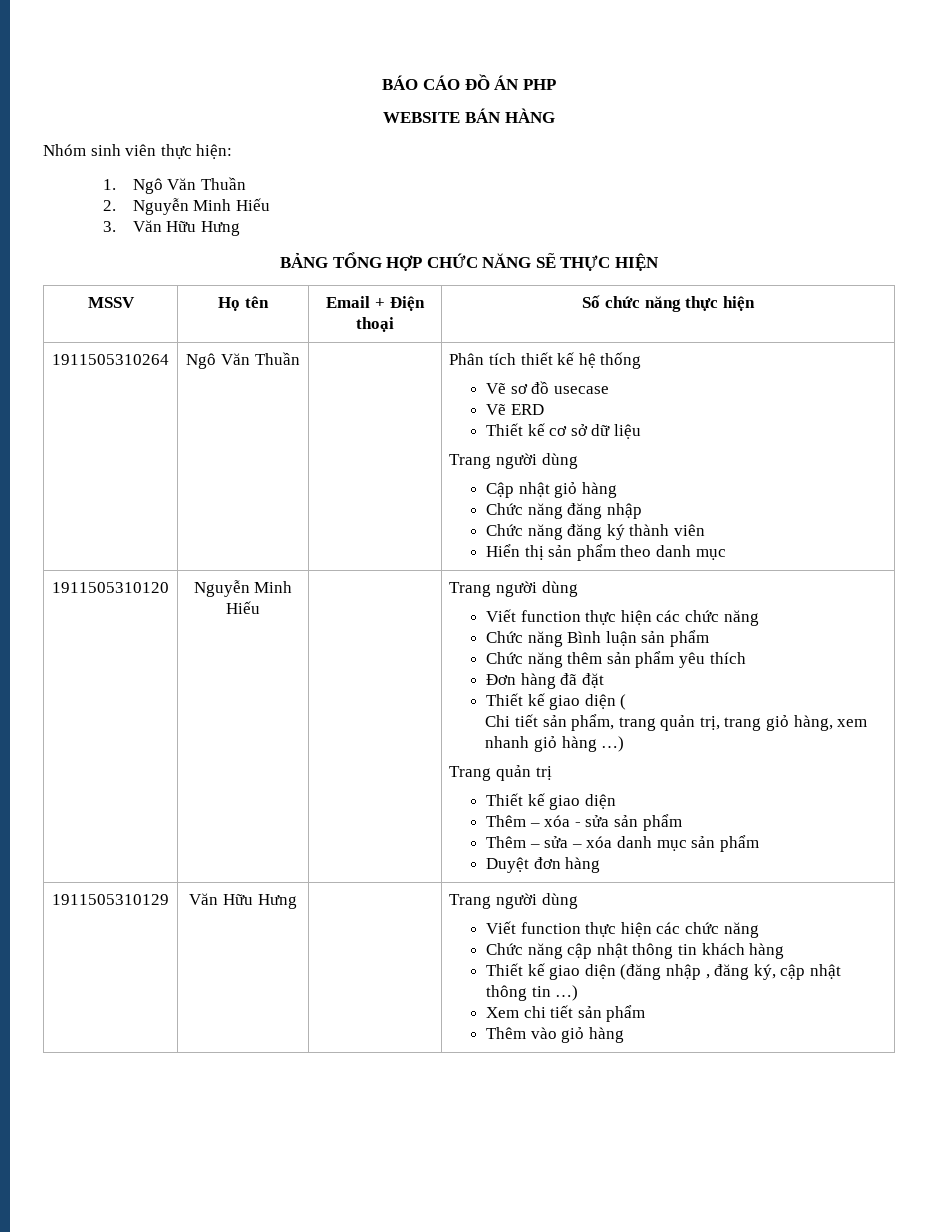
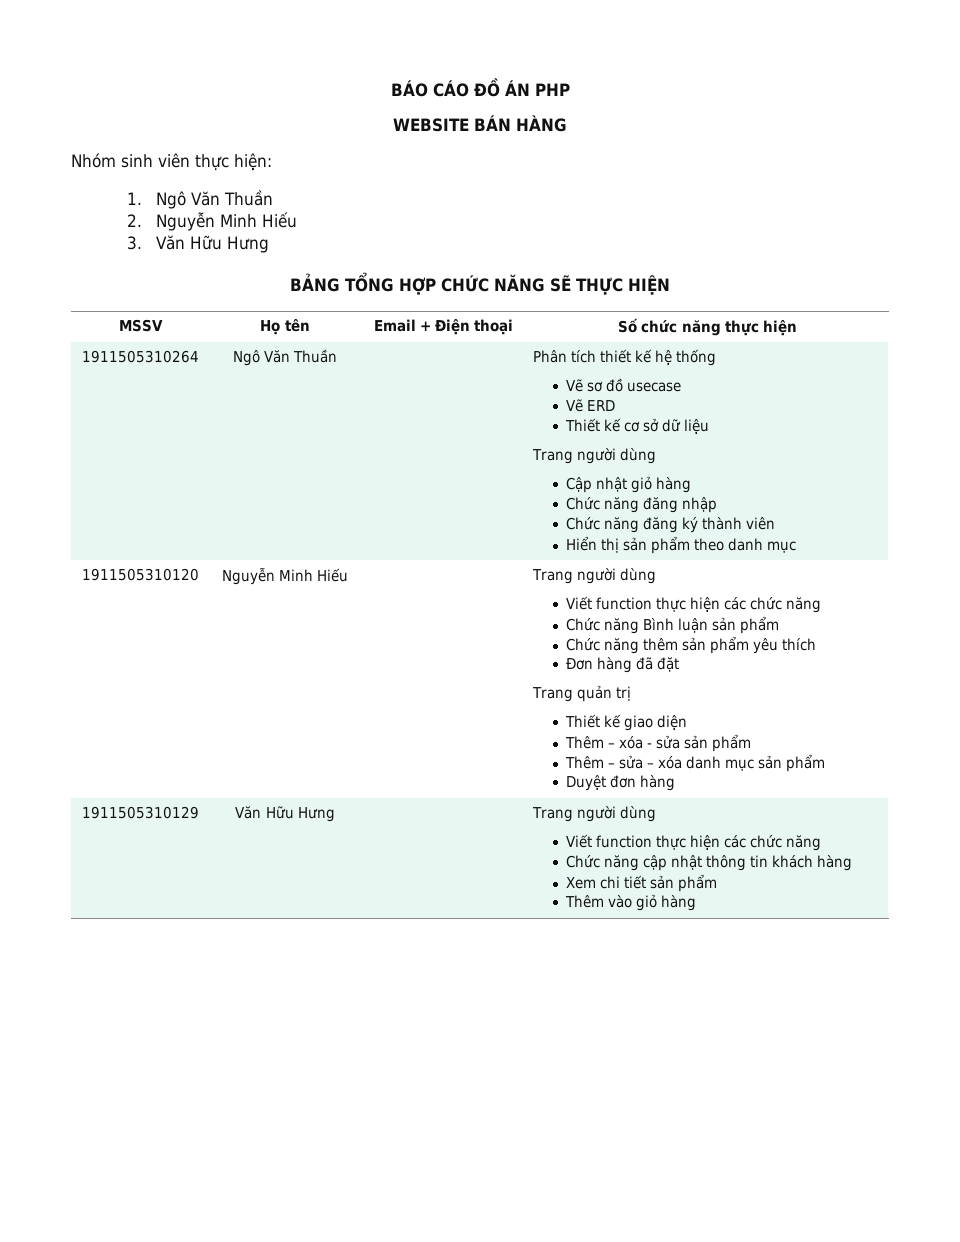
[486,693,627,710] [485,714,868,731] [485,736,625,752] // Thiết kế giao diện ( // Chi tiết sản phẩm, trang quản trị, trang giỏ hàng, xem nhanh giỏ hàng …) -> (680, 664) none
[486,963,842,980] [486,985,579,1001] // Thiết kế giao diện (đăng nhập , đăng ký, cập nhật thông tin …) -> (853, 863) none

